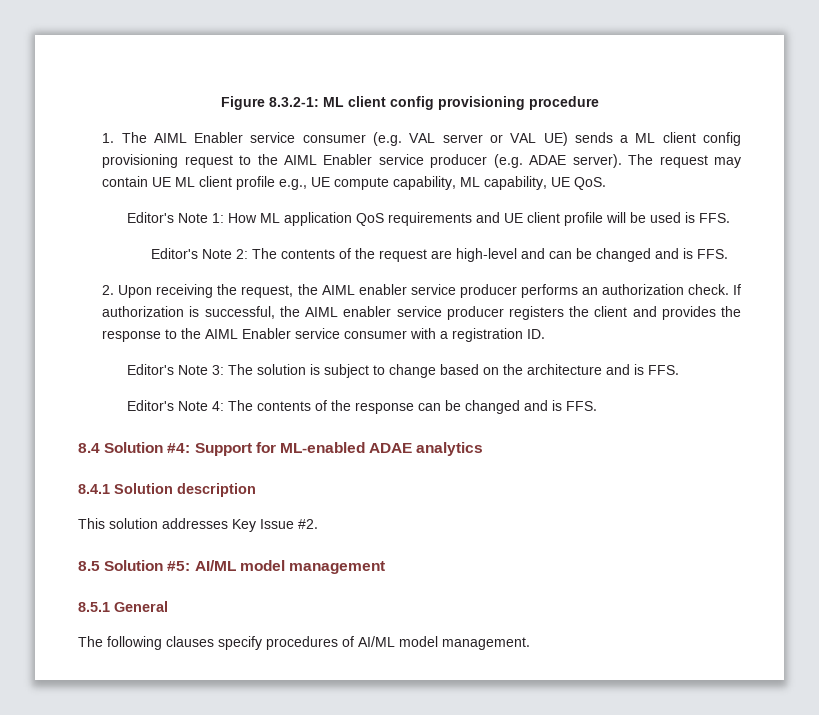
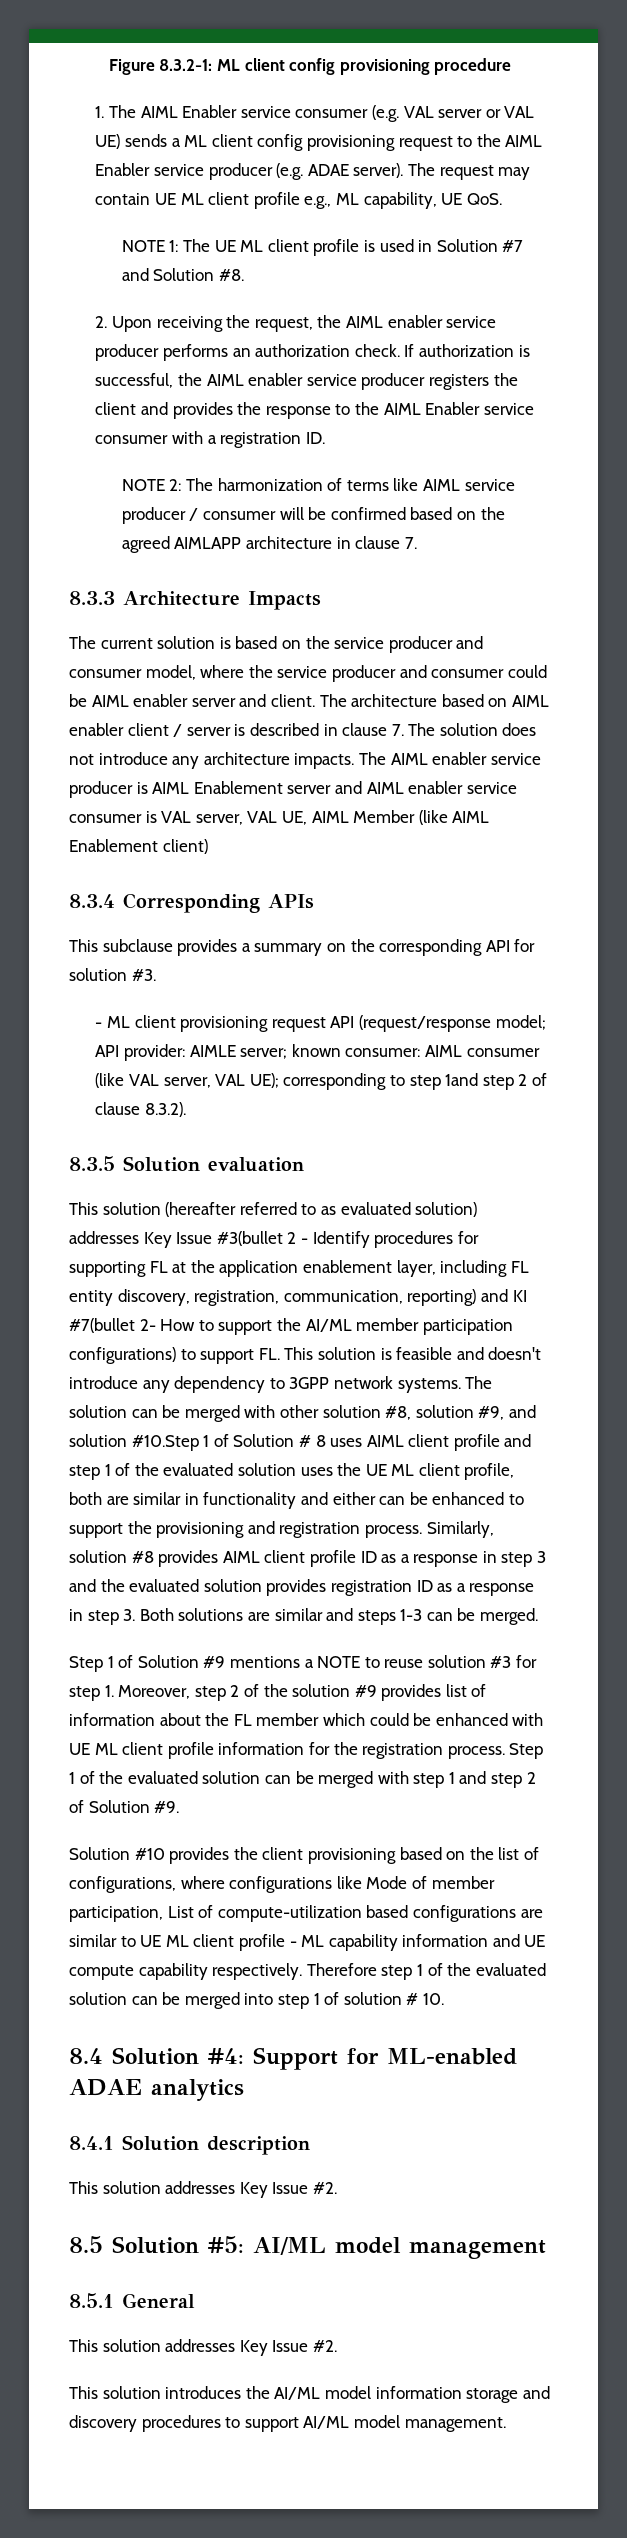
[311,176,457,190] UE compute capability, -> (332, 202) none
[126,212,730,226] [150,248,728,262] Editor's Note 1: How ML application QoS requirements and UE client profile will be used is FFS. // Editor's Note 2: The contents of the request are high-level and can be changed and is FFS. -> [121,239,524,256] [121,268,244,281] NOTE 1: The UE ML client profile is used in Solution #7 and Solution #8.
[126,364,679,378] [126,400,597,414] Editor's Note 3: The solution is subject to change based on the architecture and is FFS. // Editor's Note 4: The contents of the response can be changed and is FFS. -> [121,478,515,491] [121,507,505,524] [121,536,417,553] [69,591,321,610] [69,636,484,653] [69,665,547,682] [69,694,549,707] [69,723,537,737] [69,752,541,769] [69,781,517,798] [69,810,490,825] [69,839,208,854] [69,893,314,913] [69,939,536,956] [69,968,156,981] [95,1015,546,1032] [95,1044,540,1061] [95,1073,547,1090] [95,1102,186,1117] [69,1156,304,1172] [69,1202,478,1217] [69,1231,479,1248] [69,1260,529,1277] [69,1289,527,1306] [69,1318,513,1335] [69,1347,542,1364] [69,1376,493,1393] [69,1405,536,1422] [69,1434,532,1451] [69,1463,515,1480] [69,1492,524,1509] [69,1521,494,1538] [69,1550,547,1567] [69,1579,535,1596] [69,1608,539,1625] [69,1655,538,1672] [69,1684,487,1701] [69,1713,544,1726] [69,1742,544,1759] [69,1771,536,1788] [69,1800,180,1813] [69,1847,539,1864] [69,1876,495,1893] [69,1905,543,1922] [69,1934,546,1951] [69,1963,546,1980] [69,1992,444,2009] NOTE 2: The harmonization of terms like AIML service producer / consumer will be confirmed based on the agreed AIMLAPP architecture in clause 7. // 8.3.3 Architecture Impacts // The current solution is based on the service producer and consumer model, where the service producer and consumer could be AIML enabler server and client. The architecture based on AIML enabler client / server is described in clause 7. The solution does not introduce any architecture impacts. The AIML enabler service producer is AIML Enablement server and AIML enabler service consumer is VAL server, VAL UE, AIML Member (like AIML Enablement client) // 8.3.4 Corresponding APIs // This subclause provides a summary on the corresponding API for solution #3. // - ML client provisioning request API (request/response model; API provider: AIMLE server; known consumer: AIML consumer (like VAL server, VAL UE); corresponding to step 1and step 2 of clause 8.3.2). // 8.3.5 Solution evaluation // This solution (hereafter referred to as evaluated solution) addresses Key Issue #3(bullet 2 - Identify procedures for supporting FL at the application enablement layer, including FL entity discovery, registration, communication, reporting) and KI #7(bullet 2- How to support the AI/ML member participation configurations) to support FL. This solution is feasible and doesn't introduce any dependency to 3GPP network systems. The solution can be merged with other solution #8, solution #9, and solution #10.Step 1 of Solution # 8 uses AIML client profile and step 1 of the evaluated solution uses the UE ML client profile, both are similar in functionality and either can be enhanced to support the provisioning and registration process. Similarly, solution #8 provides AIML client profile ID as a response in step 3 and the evaluated solution provides registration ID as a response in step 3. Both solutions are similar and steps 1-3 can be merged. // Step 1 of Solution #9 mentions a NOTE to reuse solution #3 for step 1. Moreover, step 2 of the solution #9 provides list of information about the FL member which could be enhanced with UE ML client profile information for the registration process. Step 1 of the evaluated solution can be merged with step 1 and step 2 of Solution #9. // Solution #10 provides the client provisioning based on the list of configurations, where configurations like Mode of member participation, List of compute-utilization based configurations are similar to UE ML client profile - ML capability information and UE compute capability respectively. Therefore step 1 of the evaluated solution can be merged into step 1 of solution # 10.
[78,636,354,650] The following clauses specify procedures of -> [69,2339,337,2356] [69,2386,550,2403] [69,2415,299,2432] This solution addresses Key Issue #2. // This solution introduces the AI/ML model information storage and discovery procedures to support

